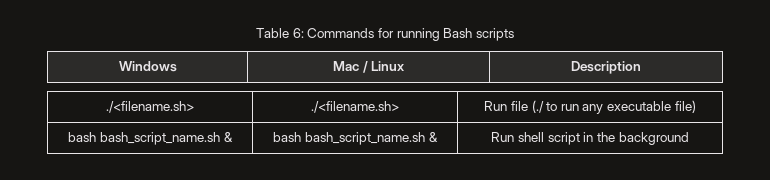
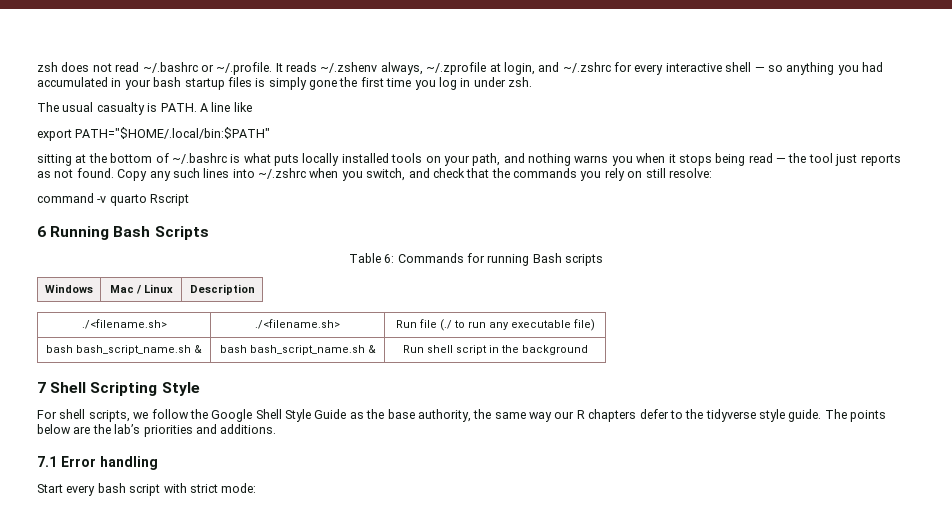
(256, 33) none -> [37,62,883,75] [37,77,532,90] [37,102,252,115] [37,127,271,141] [37,153,901,166] [37,168,712,181] [37,193,190,206] [37,226,209,240] zsh does not read ~/.bashrc or ~/.profile. It reads ~/.zshenv always, ~/.zprofile at login, and ~/.zshrc for every interactive shell — so anything you had accumulated in your bash startup files is simply gone the first time you log in under zsh. // The usual casualty is PATH. A line like // export PATH="$HOME/.local/bin:$PATH" // sitting at the bottom of ~/.bashrc is what puts locally installed tools on your path, and nothing warns you when it stops being read — the tool just reports as not found. Copy any such lines into ~/.zshrc when you switch, and check that the commands you rely on still resolve: // command -v quarto Rscript // 6 Running Bash Scripts //
(689, 138) none -> [37,382,200,396] [37,409,887,422] [37,424,277,437] [37,456,158,470] [37,483,257,496] // 7 Shell Scripting Style // For shell scripts, we follow the Google Shell Style Guide as the base authority, the same way our R chapters defer to the tidyverse style guide. The points below are the lab’s priorities and additions. // 7.1 Error handling // Start every bash script with strict mode:

